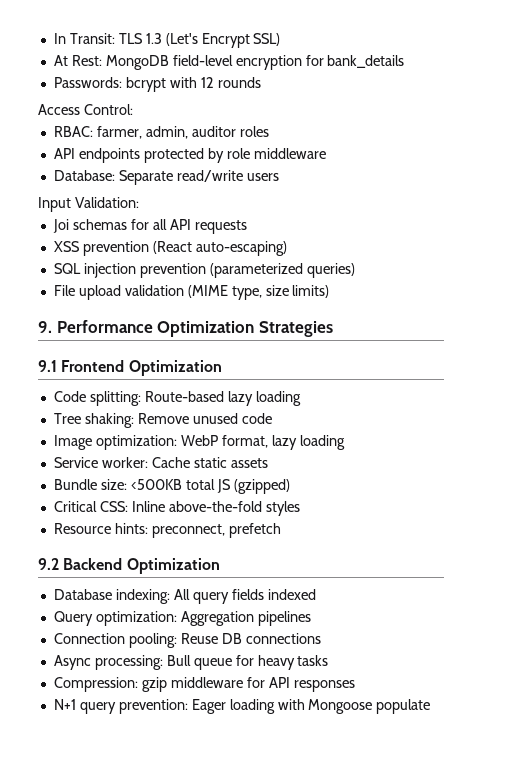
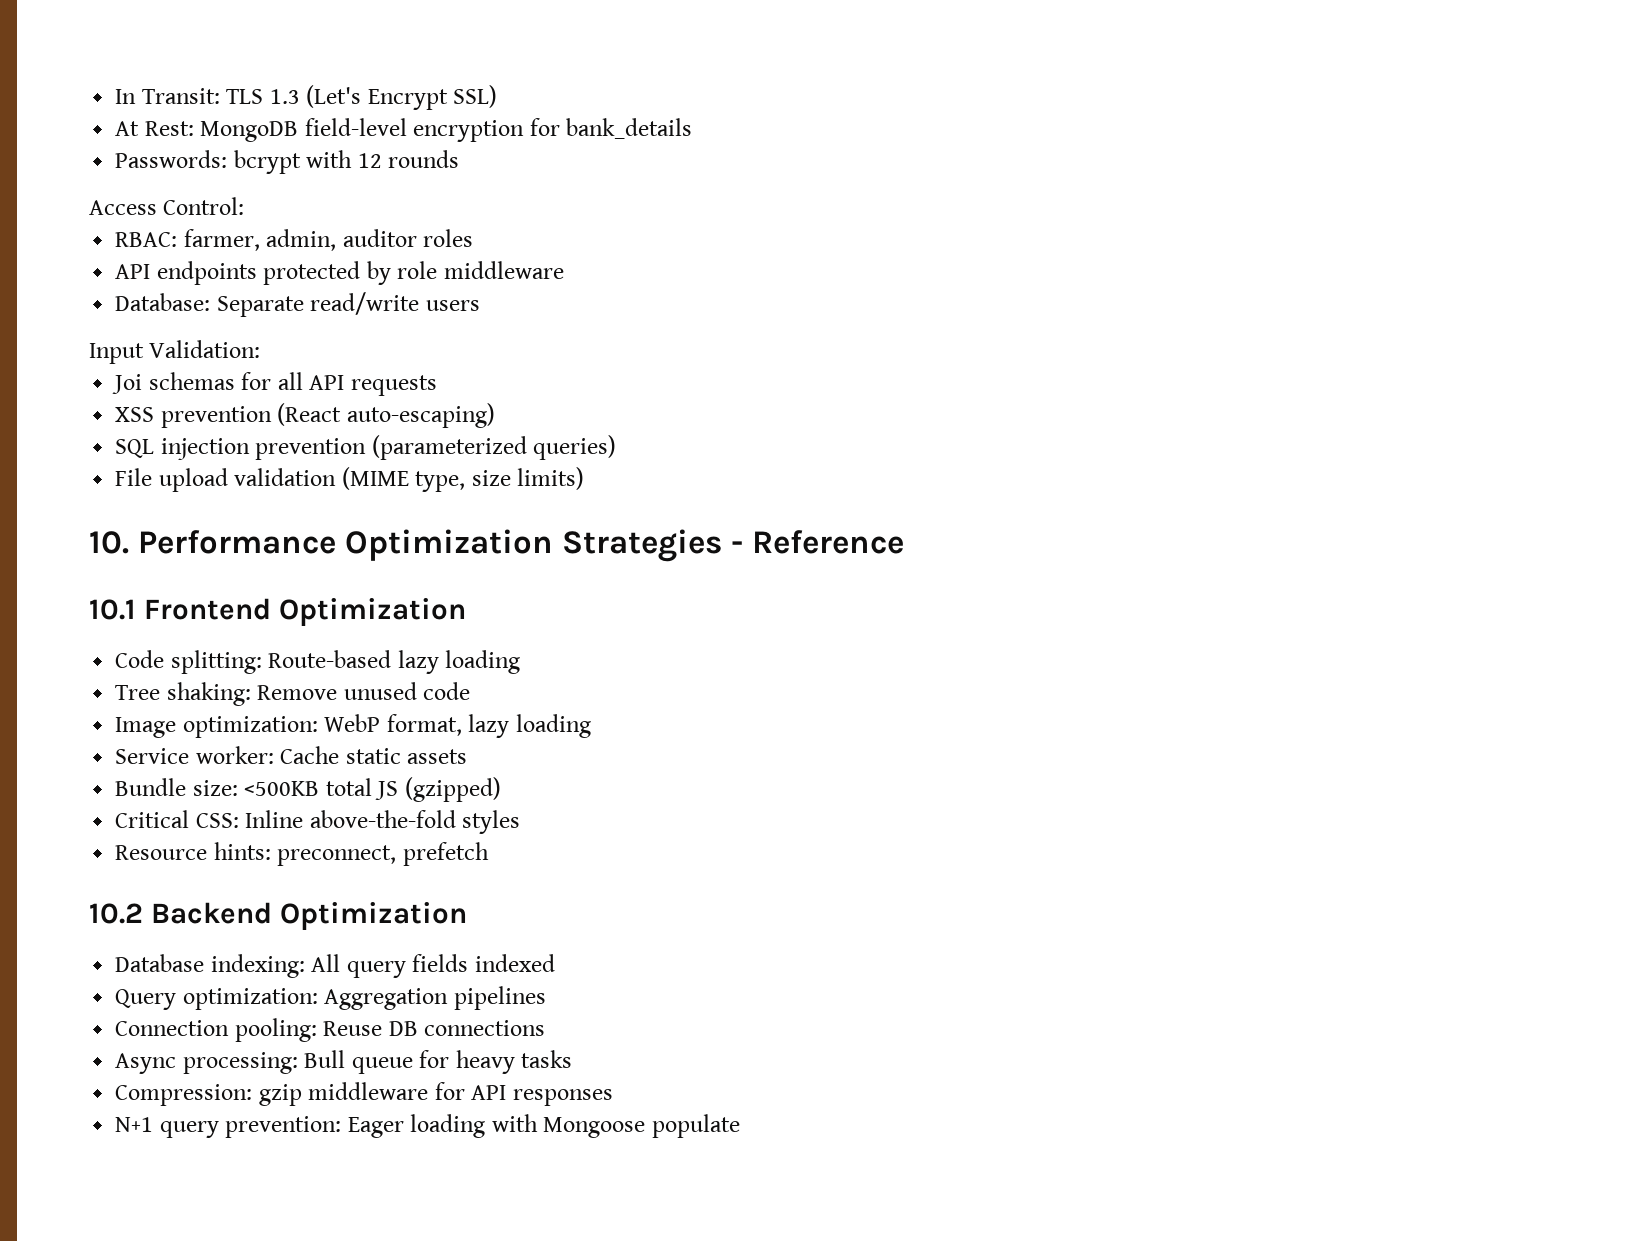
[38,321,52,333] 9. -> [89,531,129,554] 10.
[38,360,57,372] // 9.1 -> [730,530,904,554] [89,599,136,620] - Reference // 10.1
[38,558,59,570] 9.2 -> [89,903,143,924] 10.2

